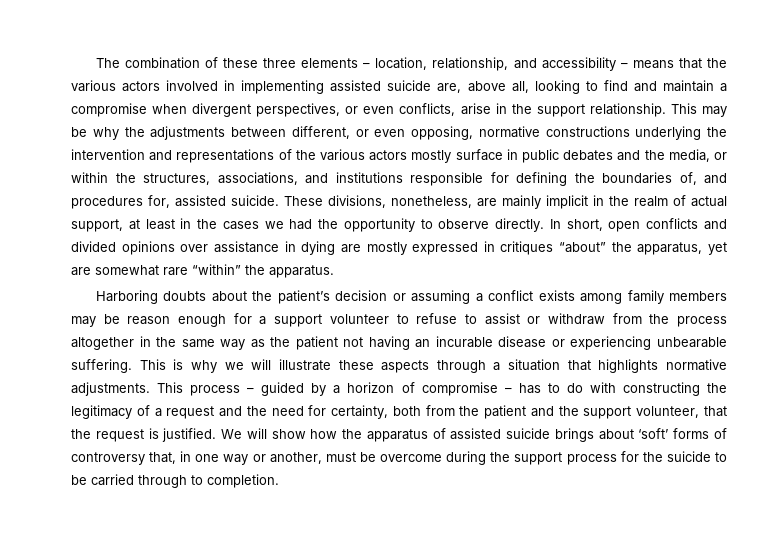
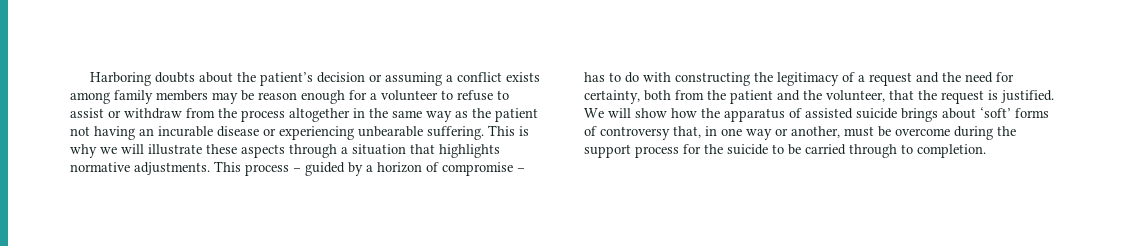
[95,57,727,71] [71,80,728,94] [71,103,728,117] [71,126,727,140] [71,149,728,163] [71,172,727,186] [71,195,727,209] [71,218,727,232] [71,241,727,255] [71,264,334,278] The combination of these three elements – location, relationship, and accessibility – means that the various actors involved in implementing assisted suicide are, above all, looking to find and maintain a compromise when divergent perspectives, or even conflicts, arise in the support relationship. This may be why the adjustments between different, or even opposing, normative constructions underlying the intervention and representations of the various actors mostly surface in public debates and the media, or within the structures, associations, and institutions responsible for defining the boundaries of, and procedures for, assisted suicide. These divisions, nonetheless, are mainly implicit in the realm of actual support, at least in the cases we had the opportunity to observe directly. In short, open conflicts and divided opinions over assistance in dying are mostly expressed in critiques “about” the apparatus, yet are somewhat rare “within” the apparatus. // -> (89, 79) none
[274,314,323,327] support -> (377, 96) none
[583,406,632,419] support -> (822, 95) none

